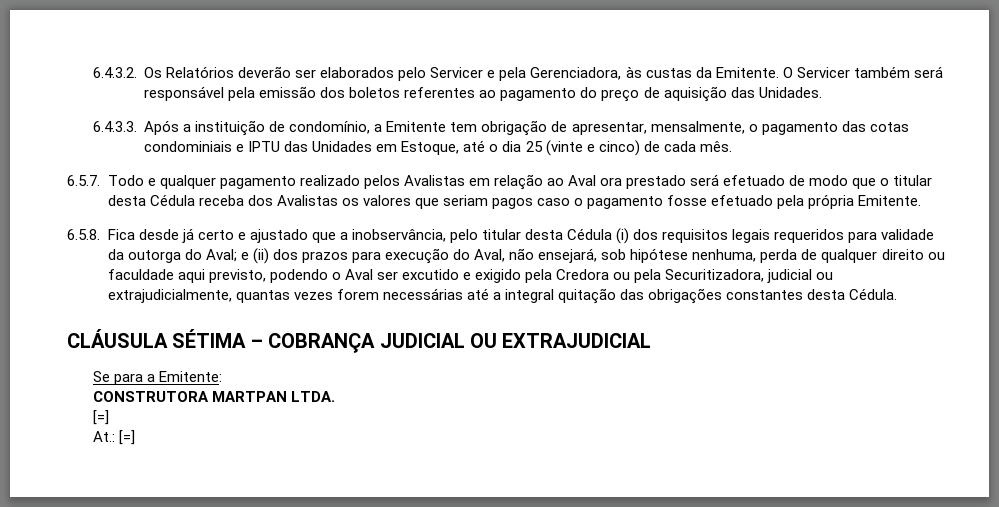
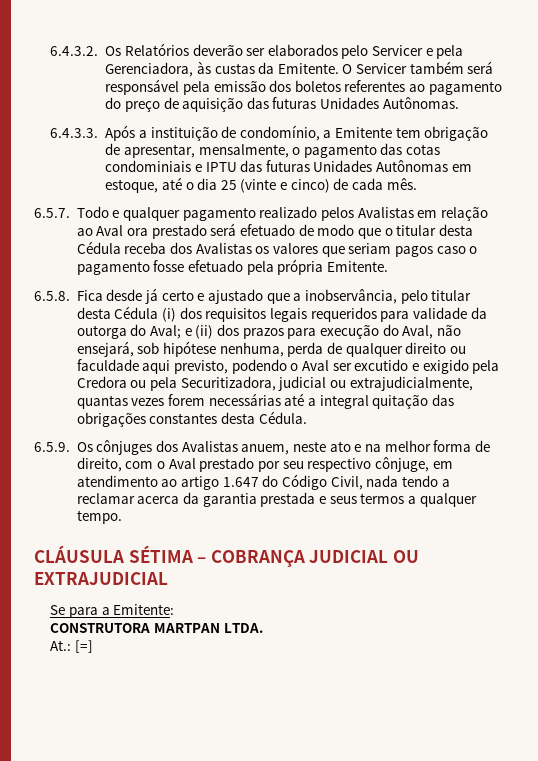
[758,87,822,98] Unidades. -> [272,97,459,109] futuras Unidades Autônomas.
[312,141,460,155] Unidades em Estoque, -> [265,160,472,172] [105,179,159,193] futuras Unidades Autônomas em estoque,
(898, 294) none -> [34,440,490,455] [76,457,453,472] [76,474,450,490] [76,492,477,507] [76,510,122,524] // 6.5.9. Os cônjuges dos Avalistas anuem, neste ato e na melhor forma de direito, com o Aval prestado por seu respectivo cônjuge, em atendimento ao artigo 1.647 do Código Civil, nada tendo a reclamar acerca da garantia prestada e seus termos a qualquer tempo.
[92,410,109,425] // [=] -> (263, 628) none

